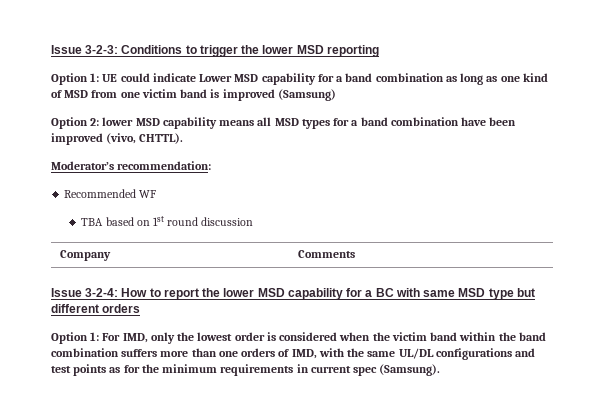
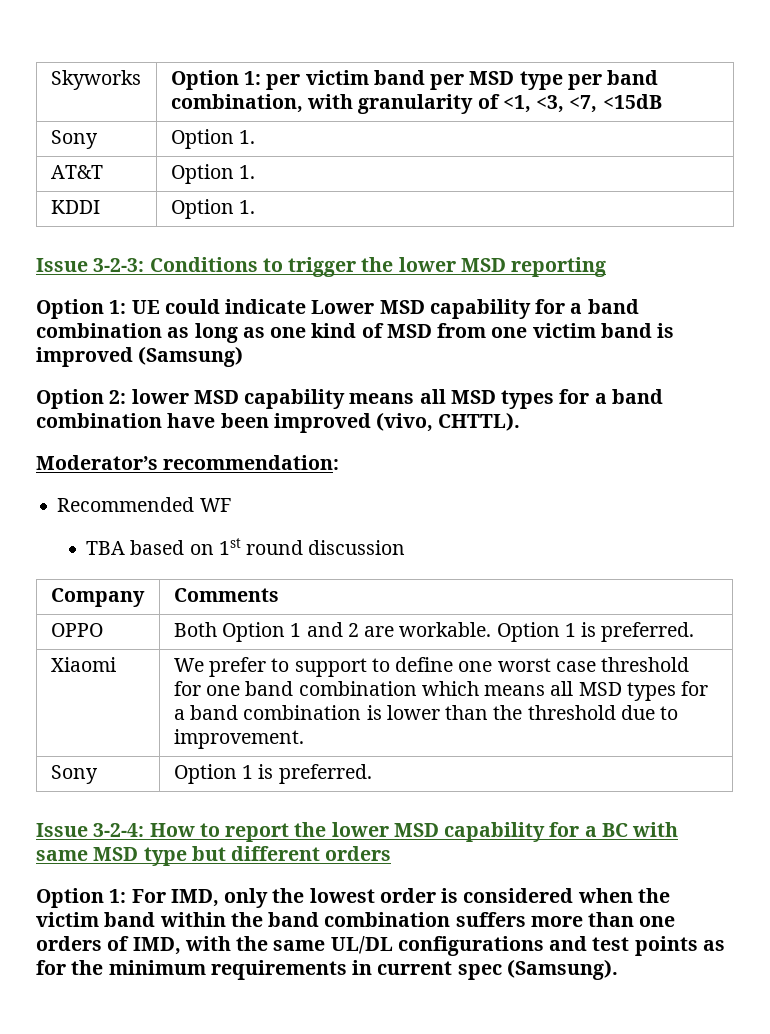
(51, 49) none -> [50,70,141,90] [170,70,659,90] [170,94,662,114] [50,130,98,149] [170,129,256,149] [50,165,103,179] [170,164,256,184] [50,200,100,214] [170,199,256,219] Skyworks | Option 1: per victim band per MSD type per band combination, with granularity of <1, <3, <7, <15dB // Sony | Option 1. // AT&T | Option 1. // KDDI | Option 1. //
(356, 254) none -> [50,623,103,637] [173,622,695,642] [50,657,116,672] [173,657,690,677] [173,681,709,701] [173,705,679,720] [173,729,304,749] [50,765,98,784] [173,764,372,784] // OPPO | Both Option 1 and 2 are workable. Option 1 is preferred. // Xiaomi | We prefer to support to define one worst case threshold for one band combination which means all MSD types for a band combination is lower than the threshold due to improvement. // Sony | Option 1 is preferred.

